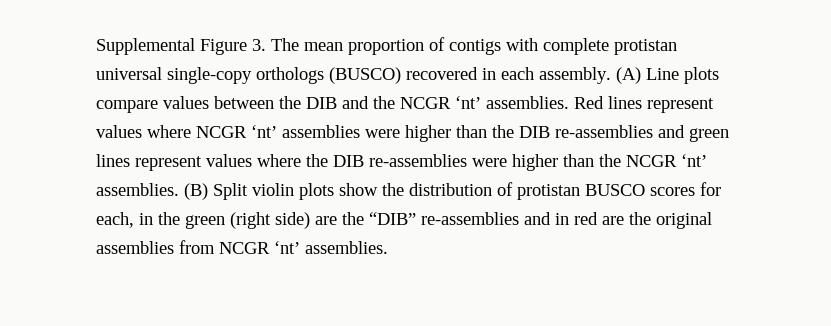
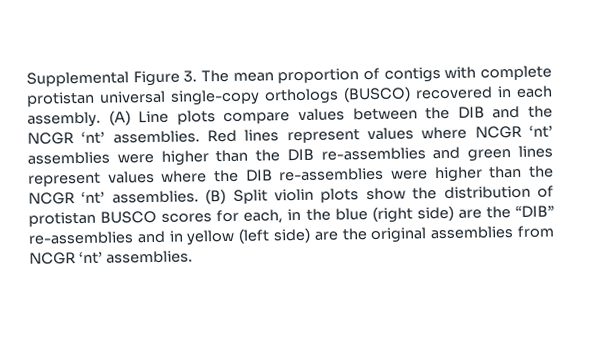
[185,215,225,229] green -> [334,208,368,221] blue
[574,212,598,225] red -> [186,227,312,246] yellow (left side)

